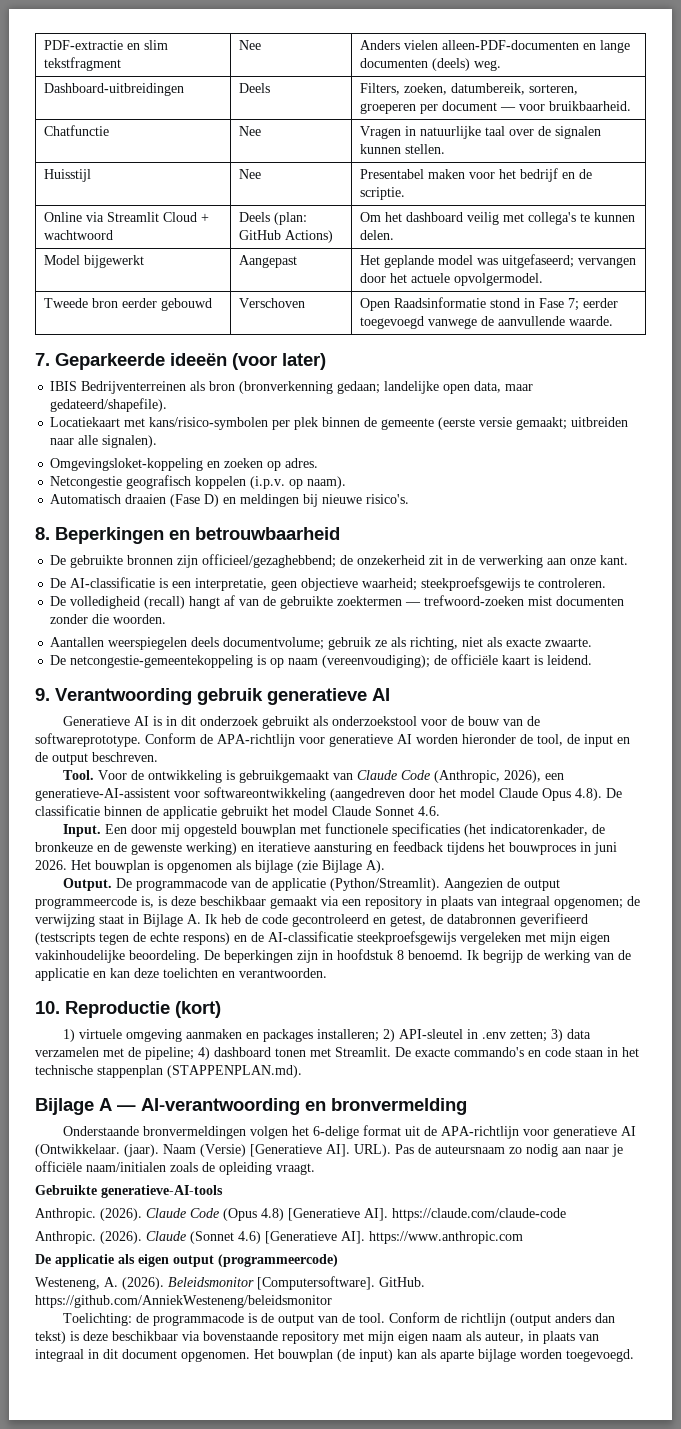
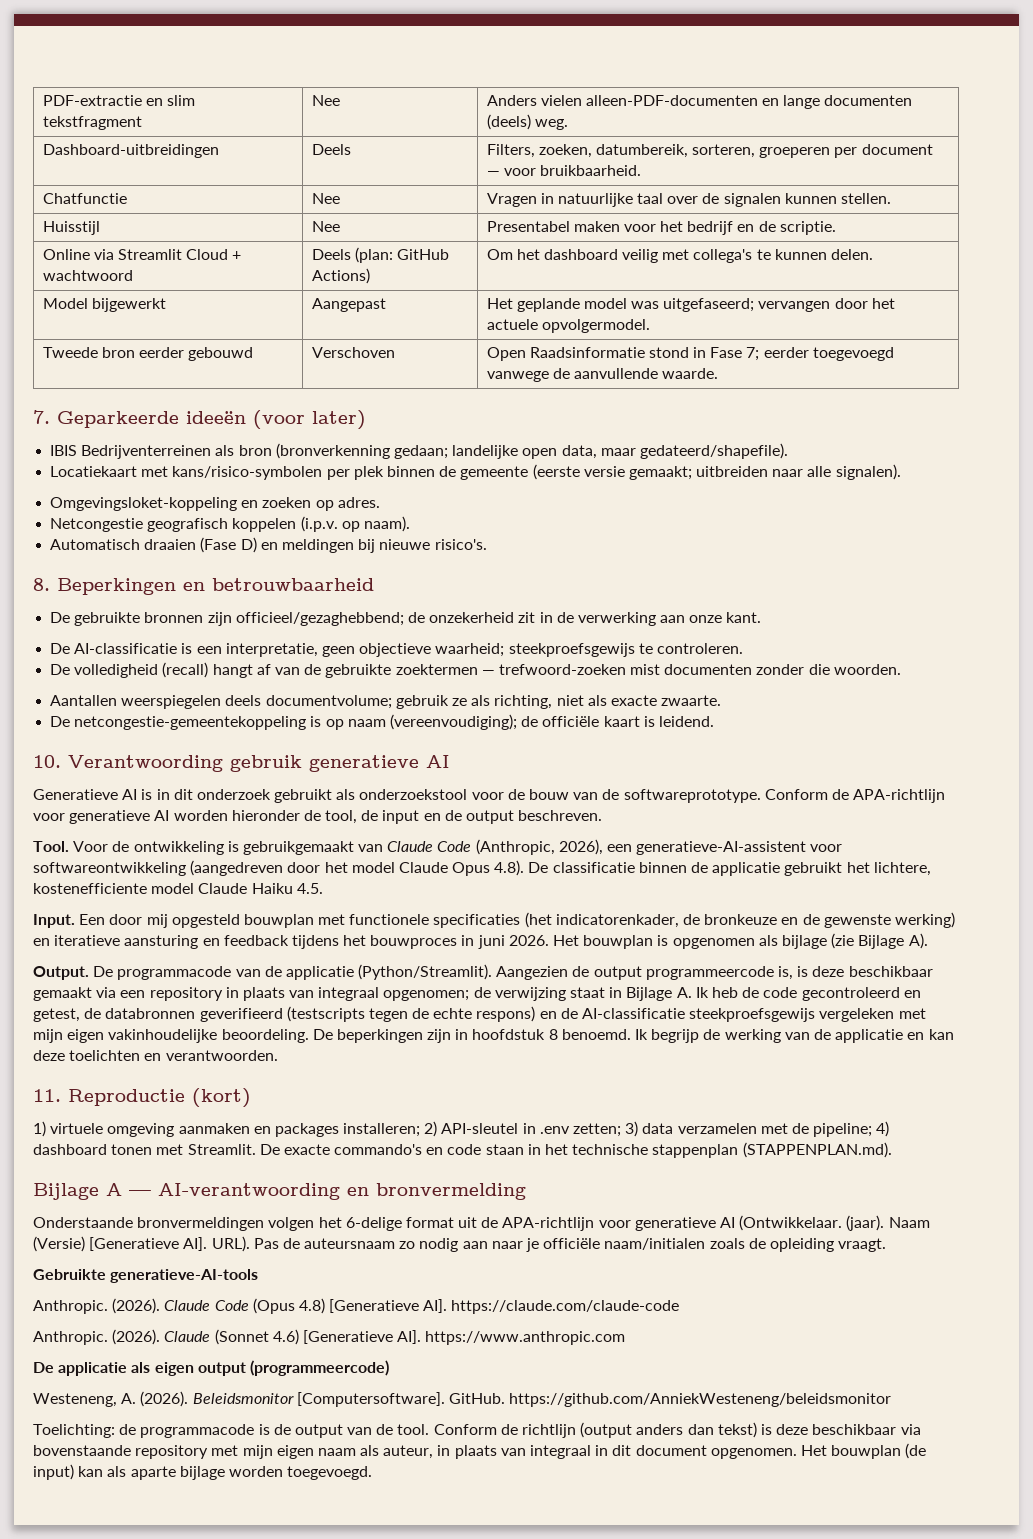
[35,688,50,701] 9. -> [33,755,61,768] 10.
[293,806,440,816] model Claude Sonnet 4.6. -> [873,862,931,876] [33,883,323,894] lichtere, kostenefficiente model Claude Haiku 4.5.
[35,1001,60,1014] 10. -> [33,1089,61,1102] 11.

